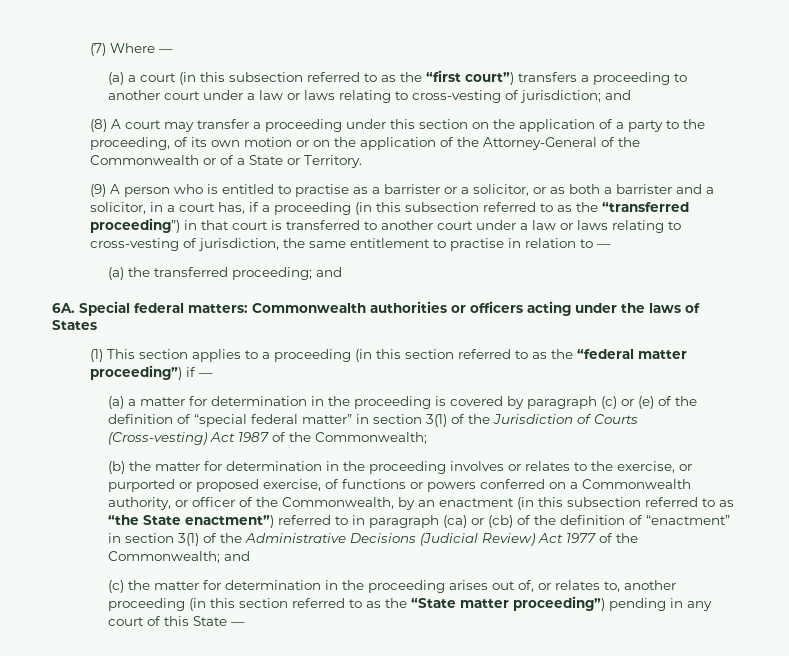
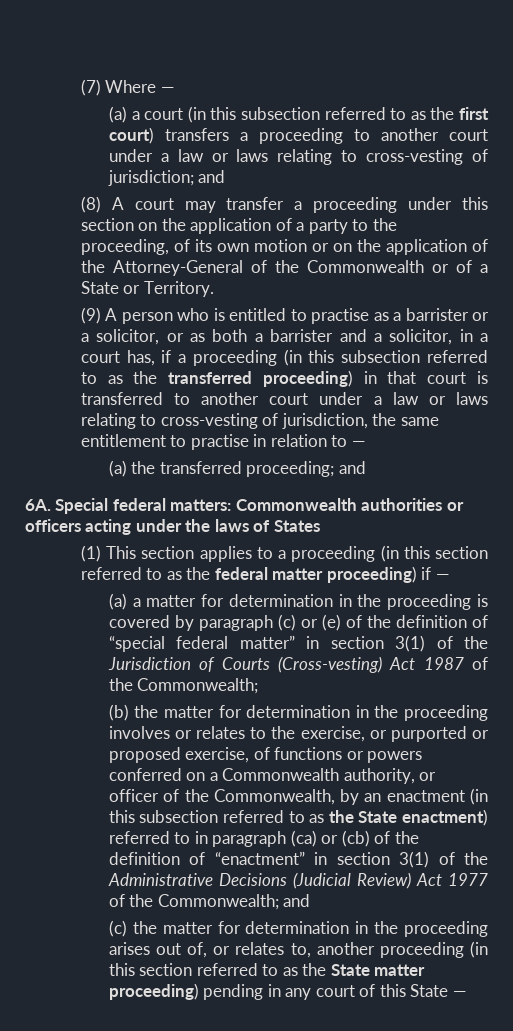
[426,70,515,85] “first court”) -> [458,107,489,120] [108,127,154,144] first court)
[601,202,689,212] [89,218,180,233] “transferred proceeding”) -> [168,370,353,387] transferred proceeding)
[576,349,687,359] [89,365,182,380] “federal matter proceeding”) -> [214,566,417,583] federal matter proceeding)
[108,515,275,528] “the State enactment”) -> [328,809,488,826] the State enactment)
[411,596,606,611] “State matter proceeding”) -> [330,964,426,976] [108,983,199,1000] State matter proceeding)

